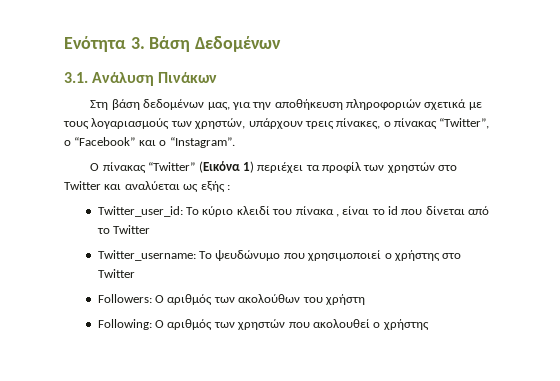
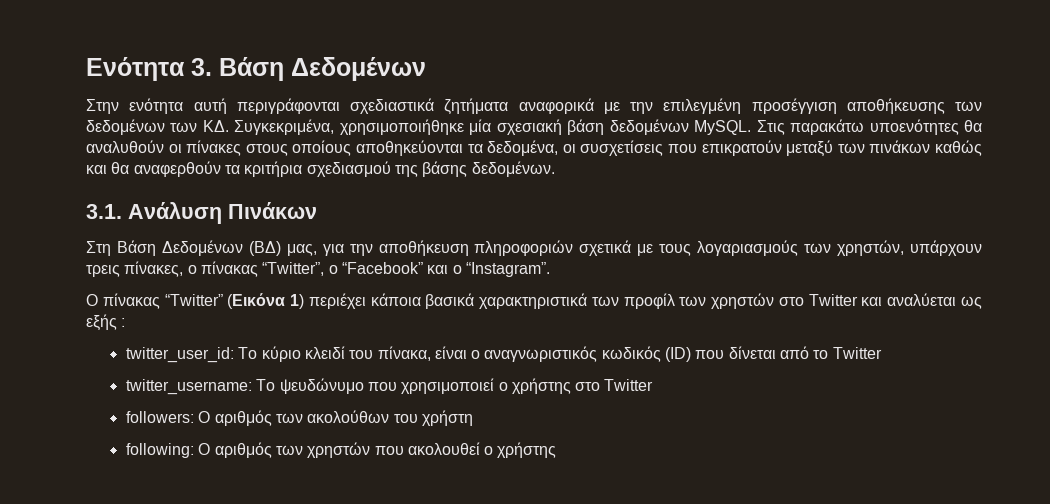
(282, 44) none -> [86,98,982,115] [86,119,982,135] [86,140,983,157] [86,161,555,177] // Στην ενότητα αυτή περιγράφονται σχεδιαστικά ζητήματα αναφορικά με την επιλεγμένη προσέγγιση αποθήκευσης των δεδομένων των ΚΔ. Συγκεκριμένα, χρησιμοποιήθηκε μία σχεσιακή βάση δεδομένων MySQL. Στις παρακάτω υποενότητες θα αναλυθούν οι πίνακες στους οποίους αποθηκεύονται τα δεδομένα, οι συσχετίσεις που επικρατούν μεταξύ των πινάκων καθώς και θα αναφερθούν τα κριτήρια σχεδιασμού της βάσης δεδομένων.
[111,99,205,110] βάση δεδομένων -> [116,240,281,256] Βάση Δεδομένων (ΒΔ)
[305,165,320,171] τα -> [370,293,619,309] κάποια βασικά χαρακτηριστικά των
[97,206,183,217] Τwitter_user_id: -> [125,347,234,363] twitter_user_id:
[295,206,398,217] πίνακα , είναι το id -> [377,346,692,362] πίνακα, είναι ο αναγνωριστικός κωδικός (ID)
[97,250,196,261] Twitter_username: -> [125,379,252,395] twitter_username:
[97,294,152,303] Followers: -> [125,411,194,423] followers:
[97,319,152,330] Following: -> [125,443,194,458] following:

